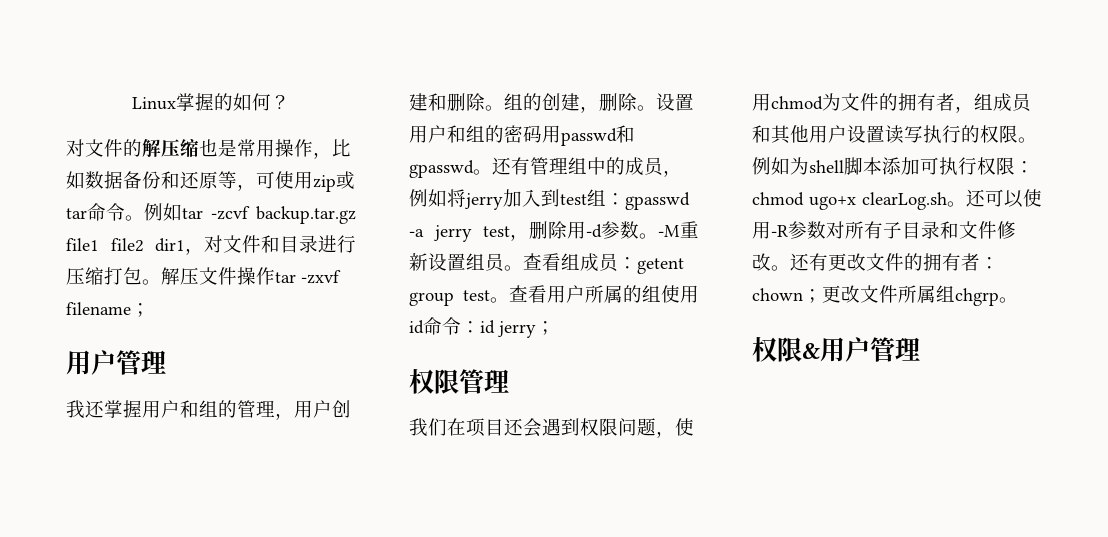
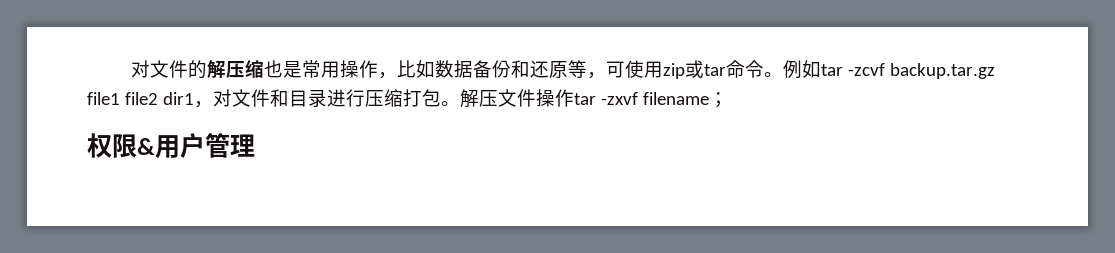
[132,93,290,111] Linux掌握的如何？ // -> (131, 69) none
[66,350,166,375] [66,400,351,420] [409,93,694,113] [409,125,635,146] [409,157,682,178] [409,189,690,210] [409,221,699,242] [409,253,684,274] [409,285,699,306] [409,317,555,338] [409,368,509,394] [409,418,694,438] [752,93,1032,113] [752,125,1037,144] [752,157,1034,176] [752,189,1042,210] [752,221,1016,239] [752,253,999,271] [752,285,1018,306] // 用户管理 // 我还掌握用户和组的管理，用户创建和删除。组的创建，删除。设置用户和组的密码用passwd和gpasswd。还有管理组中的成员，例如将jerry加入到test组：gpasswd -a jerry test，删除用-d参数。-M重新设置组员。查看组成员：getent group test。查看用户所属的组使用id命令：id jerry； // 权限管理 // 我们在项目还会遇到权限问题，使用chmod为文件的拥有者，组成员和其他用户设置读写执行的权限。例如为shell脚本添加可执行权限：chmod ugo+x clearLog.sh。还可以使用-R参数对所有子目录和文件修改。还有更改文件的拥有者：chown；更改文件所属组chgrp。 -> (728, 100) none

